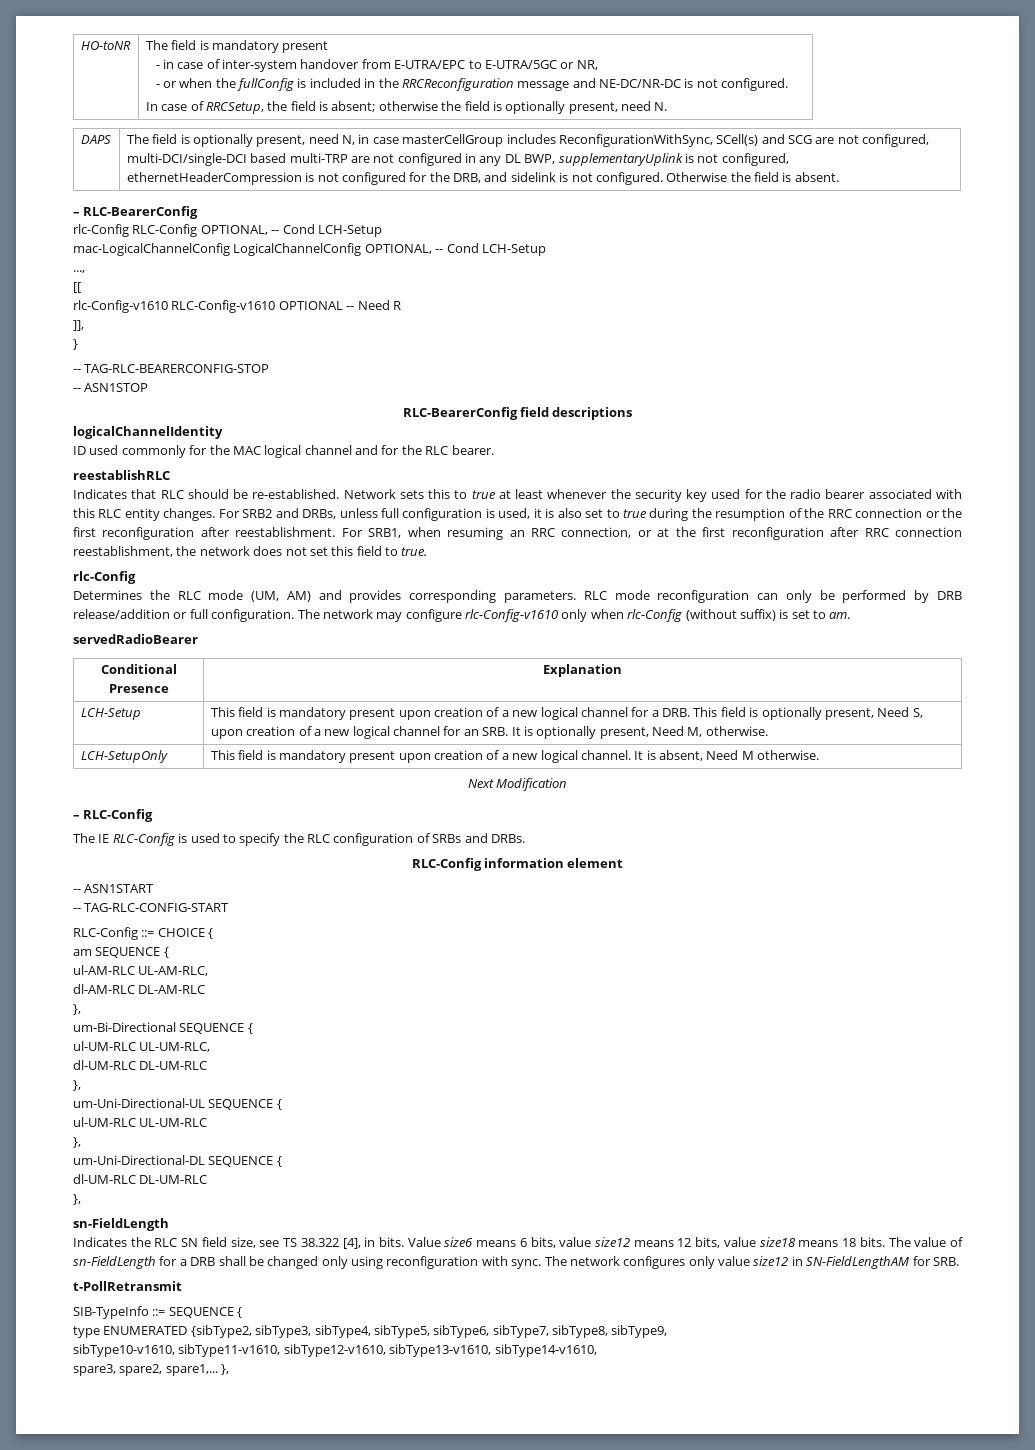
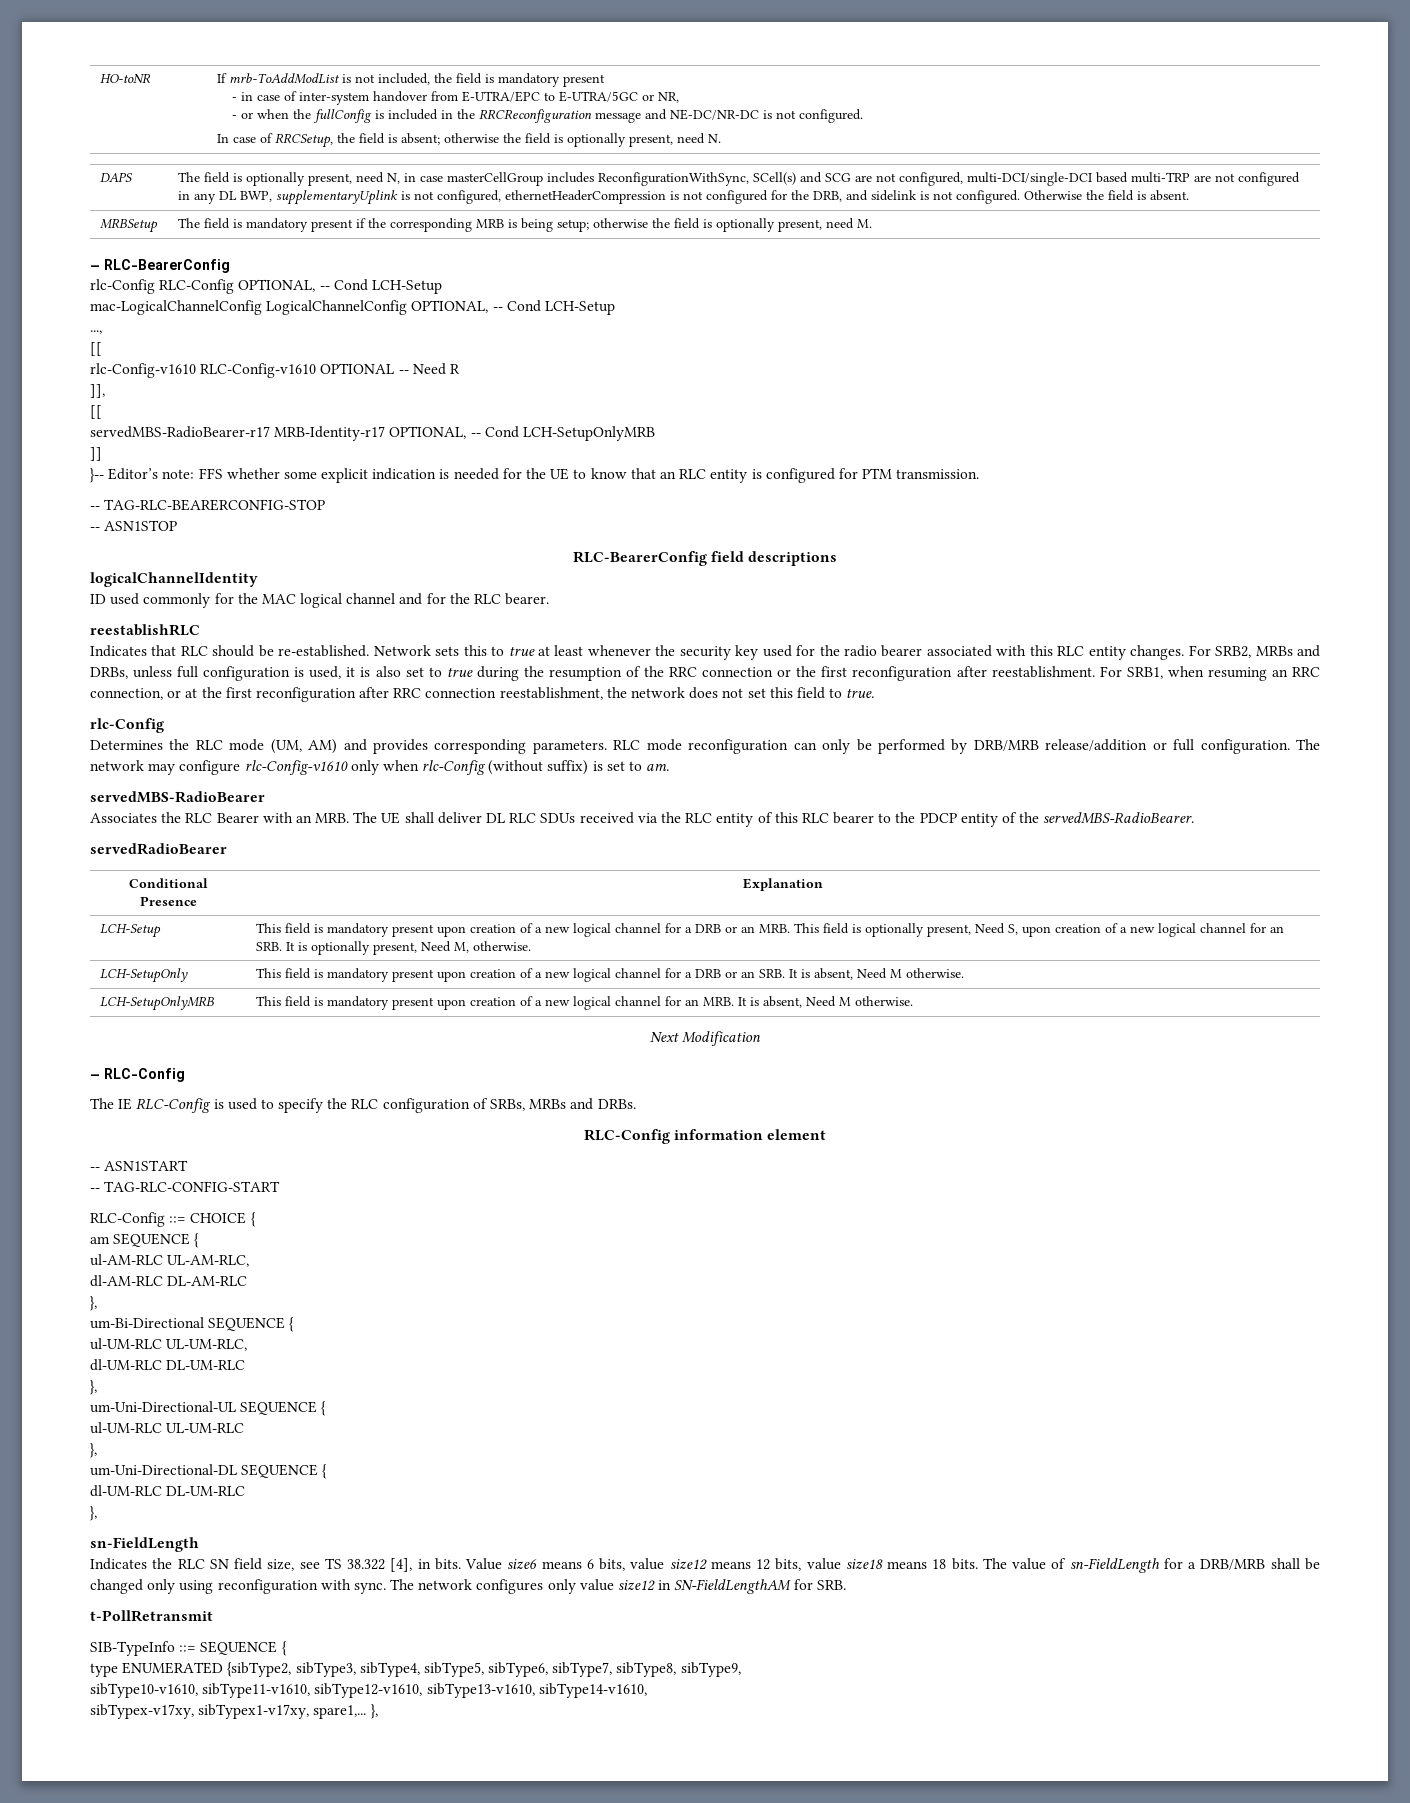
[145,40,168,50] The -> [217,73,453,85] If mrb-ToAddModList is not included, the
(839, 177) none -> [100,218,159,233] [178,218,873,232] // MRBSetup | The field is mandatory present if the corresponding MRB is being setup; otherwise the field is optionally present, need M.
[73,339,78,350] } -> [90,405,102,419] [90,426,655,441] [90,447,102,461] [90,468,980,483] [[ // servedMBS-RadioBearer-r17 MRB-Identity-r17 OPTIONAL, -- Cond LCH-SetupOnlyMRB // ]] // }-- Editor’s note: FFS whether some explicit indication is needed for the UE to know that an RLC entity is configured for PTM transmission.
[242,509,273,518] SRB2 -> [1215,646,1293,658] SRB2, MRBs
[937,591,963,600] DRB -> [973,740,1039,751] DRB/MRB
(851, 615) none -> [90,791,265,803] [90,812,1195,827] // servedMBS-RadioBearer // Associates the RLC Bearer with an MRB. The UE shall deliver DL RLC SDUs received via the RLC entity of this RLC bearer to the PDCP entity of the servedMBS-RadioBearer.
[662,708,691,717] DRB. -> [695,924,791,933] DRB or an MRB.
[580,750,631,760] channel. -> [615,968,965,980] [100,996,215,1011] [256,996,735,1010] channel for a DRB or an SRB. It is absent, Need M otherwise. // LCH-SetupOnlyMRB | This field is mandatory present upon creation of a new logical channel for an MRB.
[432,834,462,843] SRBs -> [490,1099,567,1111] SRBs, MRBs
[190,1257,216,1266] DRB -> [1200,1559,1266,1570] DRB/MRB
[73,1364,163,1376] spare3, spare2, -> [90,1704,310,1719] sibTypex-v17xy, sibTypex1-v17xy,

